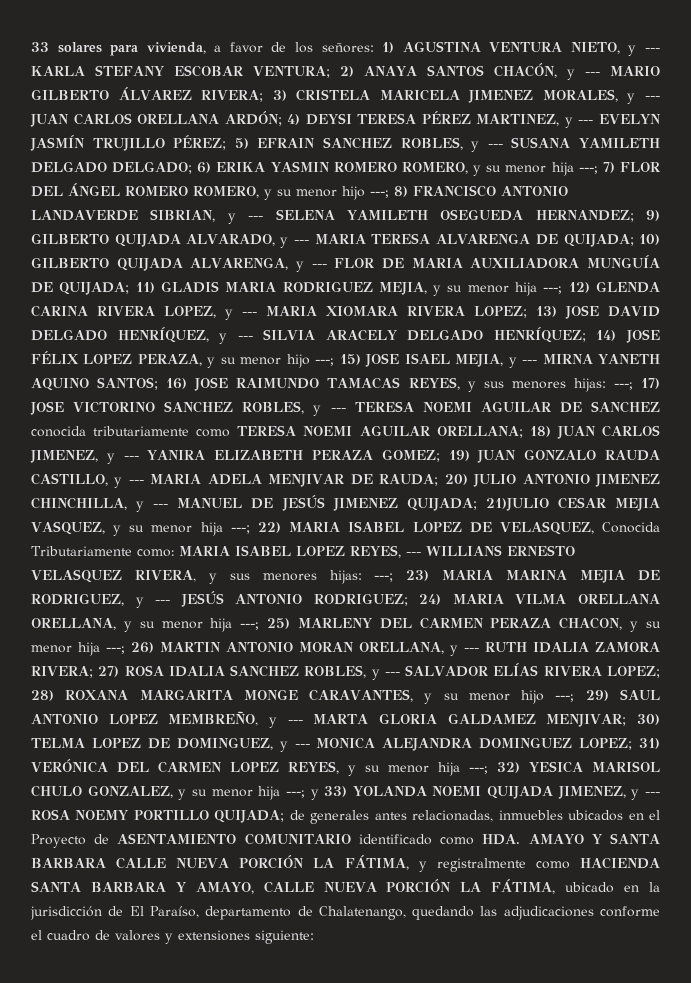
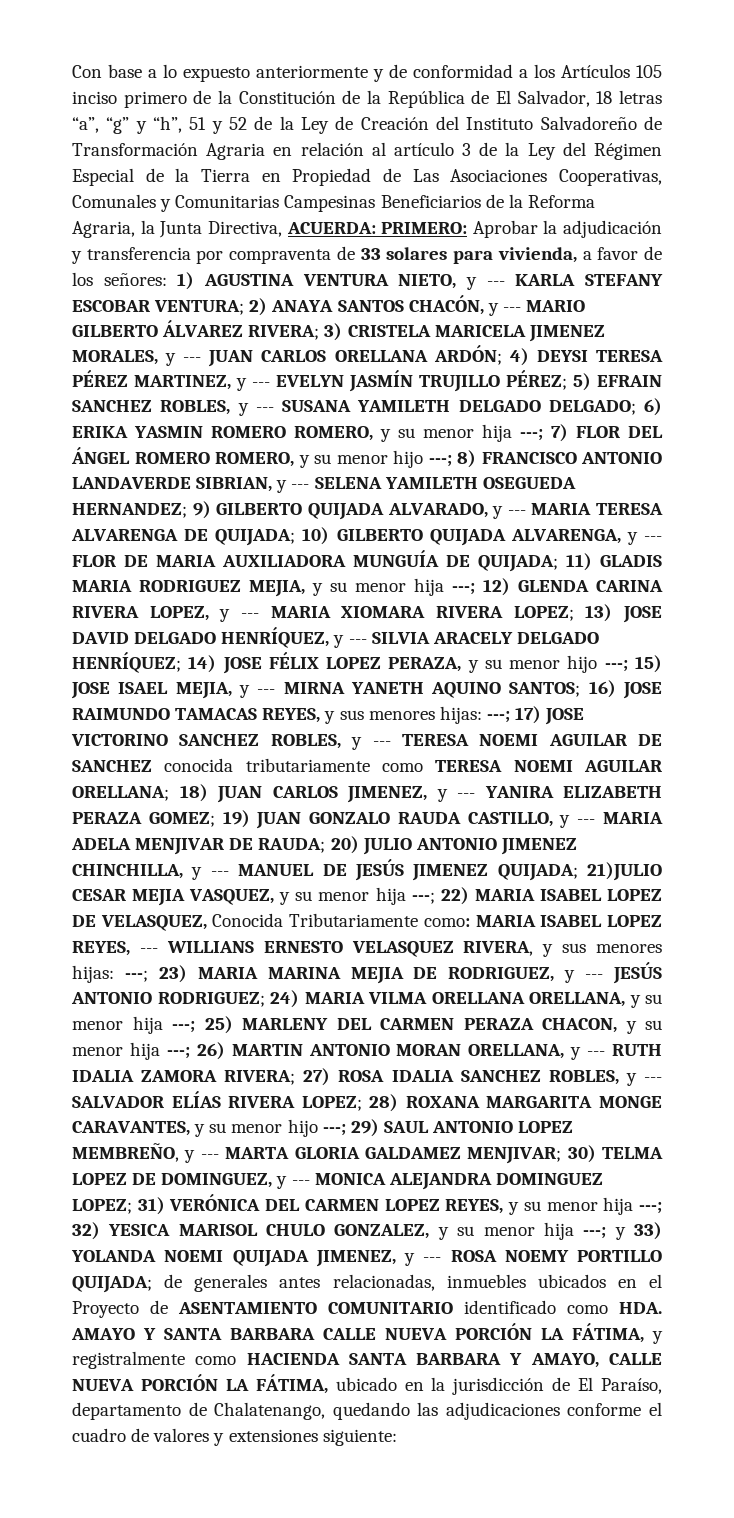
(31, 47) none -> [72,64,662,82] [72,90,663,108] [72,116,662,134] [72,142,662,160] [72,168,663,186] [72,194,595,212] [72,220,662,238] [71,246,355,264] Con base a lo expuesto anteriormente y de conformidad a los Artículos 105 inciso primero de la Constitución de la República de El Salvador, 18 letras “a”, “g” y “h”, 51 y 52 de la Ley de Creación del Instituto Salvadoreño de Transformación Agraria en relación al artículo 3 de la Ley del Régimen Especial de la Tierra en Propiedad de Las Asociaciones Cooperativas, Comunales y Comunitarias Campesinas Beneficiarios de la Reforma Agraria, la Junta Directiva, ACUERDA: PRIMERO: Aprobar la adjudicación y transferencia por compraventa de

